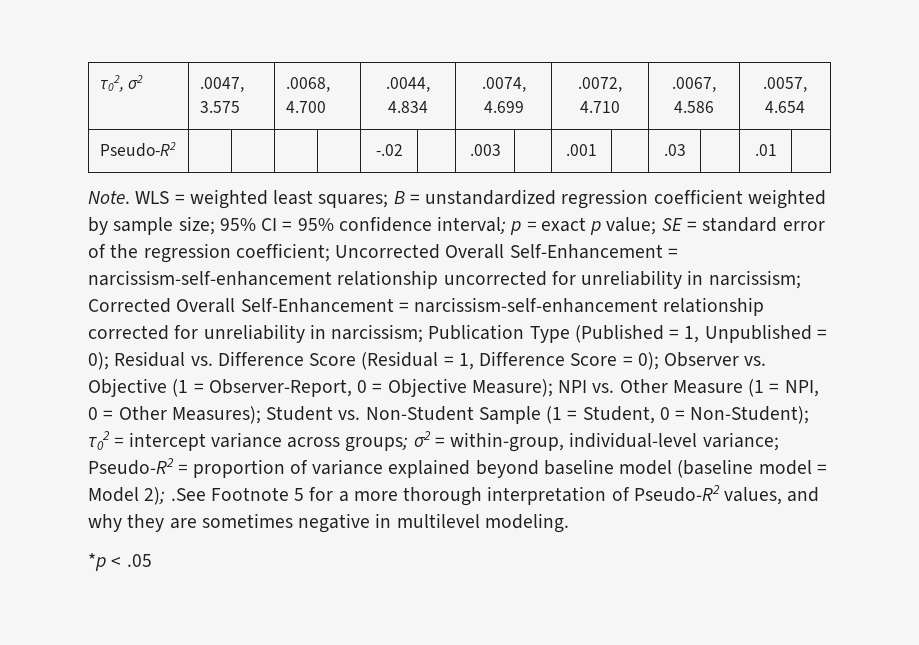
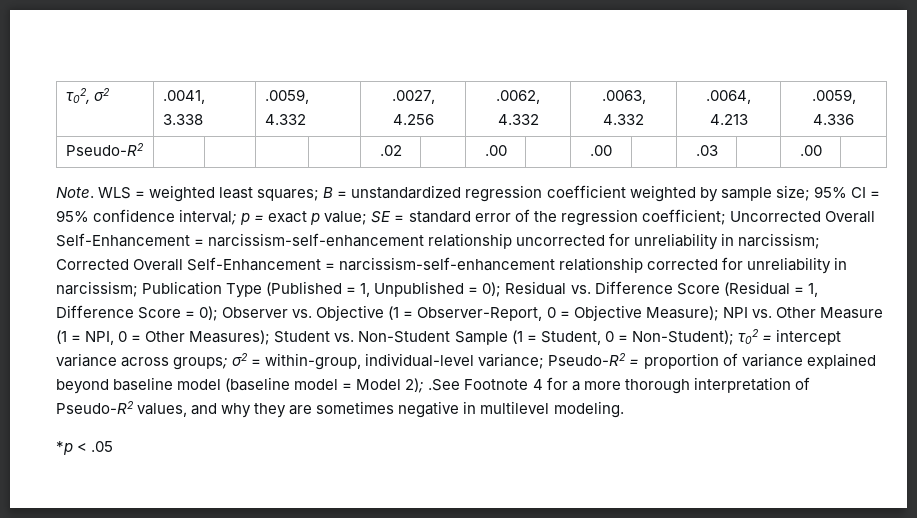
[199,77,244,92] [199,101,240,113] [285,77,330,92] [285,101,326,113] [386,77,430,92] [388,101,428,113] [481,77,526,92] [483,101,524,113] [578,77,622,92] [580,101,620,113] [672,77,716,92] [674,101,714,113] [763,77,807,92] [765,101,805,113] [99,142,176,157] [375,144,403,156] [469,144,501,156] [566,144,597,156] .0047, 3.575 | .0068, 4.700 | .0044, 4.834 | .0074, 4.699 | .0072, 4.710 | .0067, 4.586 | .0057, 4.654 // Pseudo-R2 | | | | | -.02 | | .003 | | .001 -> [162,90,205,104] [162,114,203,125] [264,89,309,104] [264,114,306,125] [391,90,435,104] [392,114,434,125] [496,90,540,104] [497,114,539,125] [601,90,646,104] [603,114,644,125] [706,90,751,104] [709,114,748,125] [811,89,856,104] [813,114,854,125] [65,143,144,156] [379,145,402,156] [484,145,507,156] [590,145,612,156] .0041, 3.338 | .0059, 4.332 | .0027, 4.256 | .0062, 4.332 | .0063, 4.332 | .0064, 4.213 | .0059, 4.336 // Pseudo-R2 | | | | | .02 | | .00 | | .00
[754,144,777,156] .01 -> [799,145,822,156] .00
[294,488,305,501] 5 -> [532,379,543,390] 4

